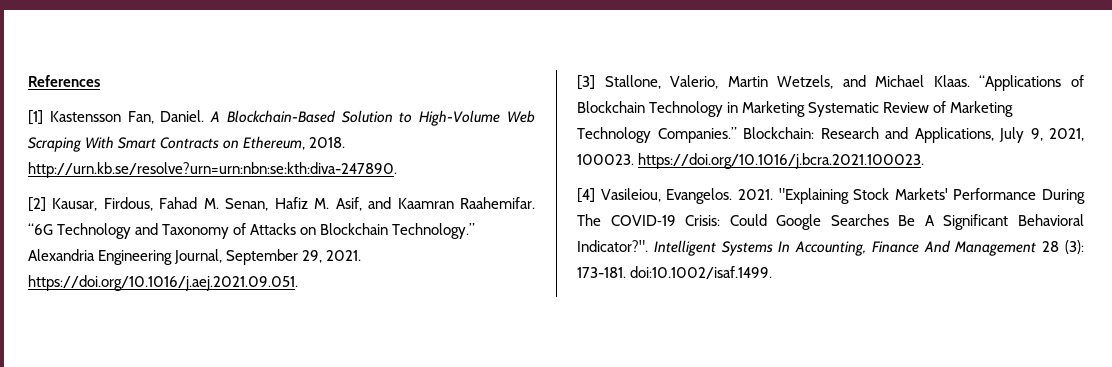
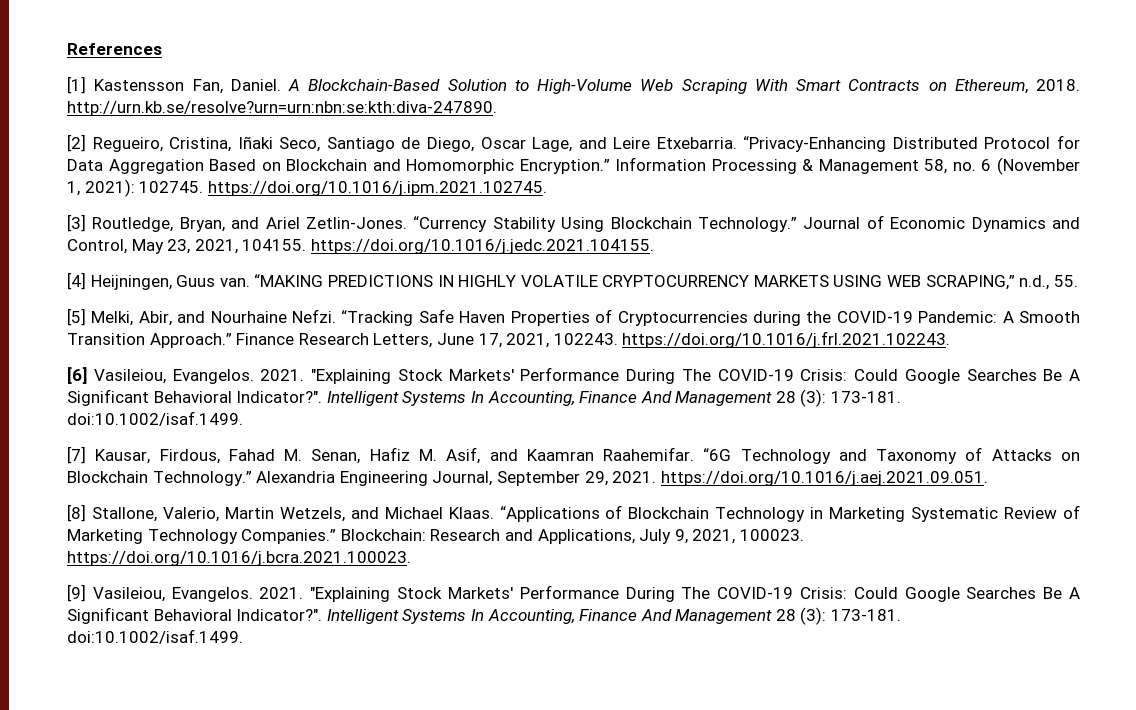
[52,197,536,211] [28,223,476,239] [28,249,362,265] [28,275,298,291] [577,75,1084,91] [577,101,1014,117] [577,127,1084,143] [577,153,925,169] [577,188,595,203] Kausar, Firdous, Fahad M. Senan, Hafiz M. Asif, and Kaamran Raahemifar. “6G Technology and Taxonomy of Attacks on Blockchain Technology.” Alexandria Engineering Journal, September 29, 2021. https://doi.org/10.1016/j.aej.2021.09.051. // [3] Stallone, Valerio, Martin Wetzels, and Michael Klaas. “Applications of Blockchain Technology in Marketing Systematic Review of Marketing Technology Companies.” Blockchain: Research and Applications, July 9, 2021, 100023. https://doi.org/10.1016/j.bcra.2021.100023. // [4] -> [92,135,1080,152] [67,157,1080,175] [67,179,547,197] [67,214,1080,232] [67,239,654,254] [67,272,1078,290] [67,308,1080,326] [67,331,951,348] [67,367,87,384] Regueiro, Cristina, Iñaki Seco, Santiago de Diego, Oscar Lage, and Leire Etxebarria. “Privacy-Enhancing Distributed Protocol for Data Aggregation Based on Blockchain and Homomorphic Encryption.” Information Processing & Management 58, no. 6 (November 1, 2021): 102745. https://doi.org/10.1016/j.ipm.2021.102745. // [3] Routledge, Bryan, and Ariel Zetlin-Jones. “Currency Stability Using Blockchain Technology.” Journal of Economic Dynamics and Control, May 23, 2021, 104155. https://doi.org/10.1016/j.jedc.2021.104155. // [4] Heijningen, Guus van. “MAKING PREDICTIONS IN HIGHLY VOLATILE CRYPTOCURRENCY MARKETS USING WEB SCRAPING,” n.d., 55. // [5] Melki, Abir, and Nourhaine Nefzi. “Tracking Safe Haven Properties of Cryptocurrencies during the COVID-19 Pandemic: A Smooth Transition Approach.” Finance Research Letters, June 17, 2021, 102243. https://doi.org/10.1016/j.frl.2021.102243. // [6]
(773, 272) none -> [67,446,1081,464] [67,471,988,486] [67,504,1080,522] [67,529,804,544] [67,551,411,566] [67,584,1080,602] [67,607,902,625] [67,629,243,644] // [7] Kausar, Firdous, Fahad M. Senan, Hafiz M. Asif, and Kaamran Raahemifar. “6G Technology and Taxonomy of Attacks on Blockchain Technology.” Alexandria Engineering Journal, September 29, 2021. https://doi.org/10.1016/j.aej.2021.09.051. // [8] Stallone, Valerio, Martin Wetzels, and Michael Klaas. “Applications of Blockchain Technology in Marketing Systematic Review of Marketing Technology Companies.” Blockchain: Research and Applications, July 9, 2021, 100023. https://doi.org/10.1016/j.bcra.2021.100023. // [9] Vasileiou, Evangelos. 2021. "Explaining Stock Markets' Performance During The COVID‐19 Crisis: Could Google Searches Be A Significant Behavioral Indicator?". Intelligent Systems In Accounting, Finance And Management 28 (3): 173-181. doi:10.1002/isaf.1499.

